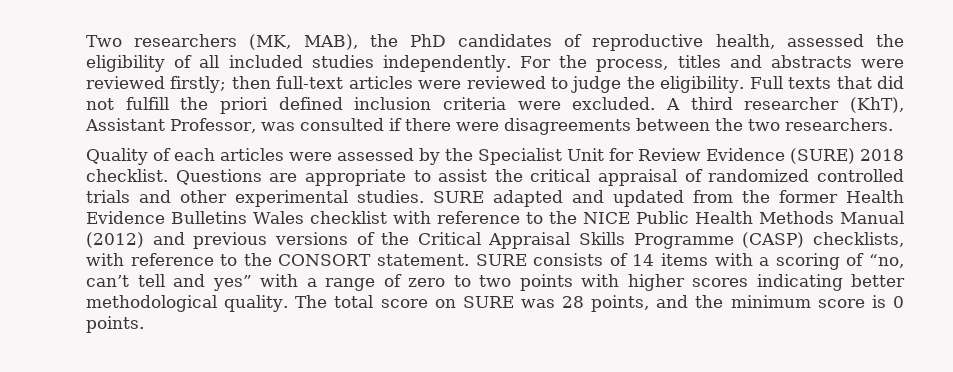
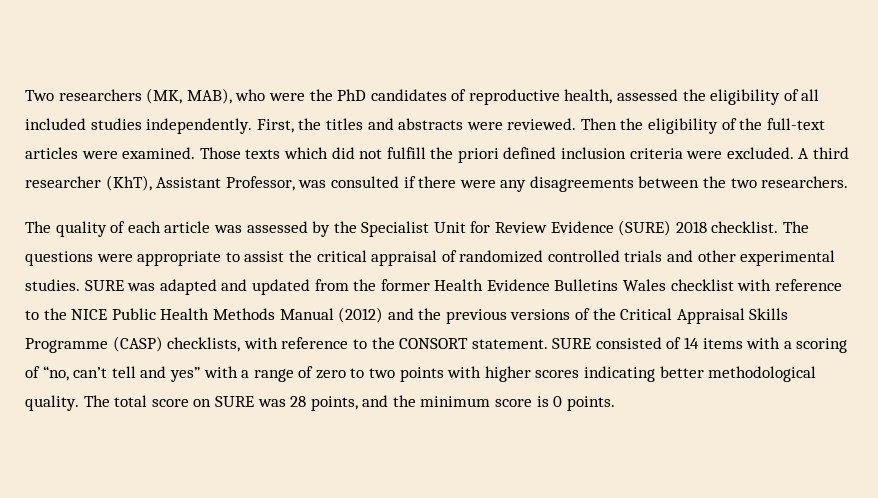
(358, 42) none -> [235,89,305,101] who were
[520,55,669,72] For the process, -> [256,118,322,133] First, the
[86,76,872,93] reviewed firstly; then full-text articles were reviewed to judge the eligibility. Full texts that -> [507,118,825,134] [25,147,328,159] reviewed. Then the eligibility of the full-text articles were examined. Those texts which
(499, 126) none -> [500,180,527,192] any
[86,148,332,165] Quality of each articles were -> [25,221,242,237] The quality of each article was
[175,169,298,185] Questions are -> [783,221,810,233] [25,251,133,266] The questions were
(484, 197) none -> [127,283,156,291] was
(185, 238) none -> [418,308,442,320] the
[533,253,604,266] consists -> [595,337,662,349] consisted

